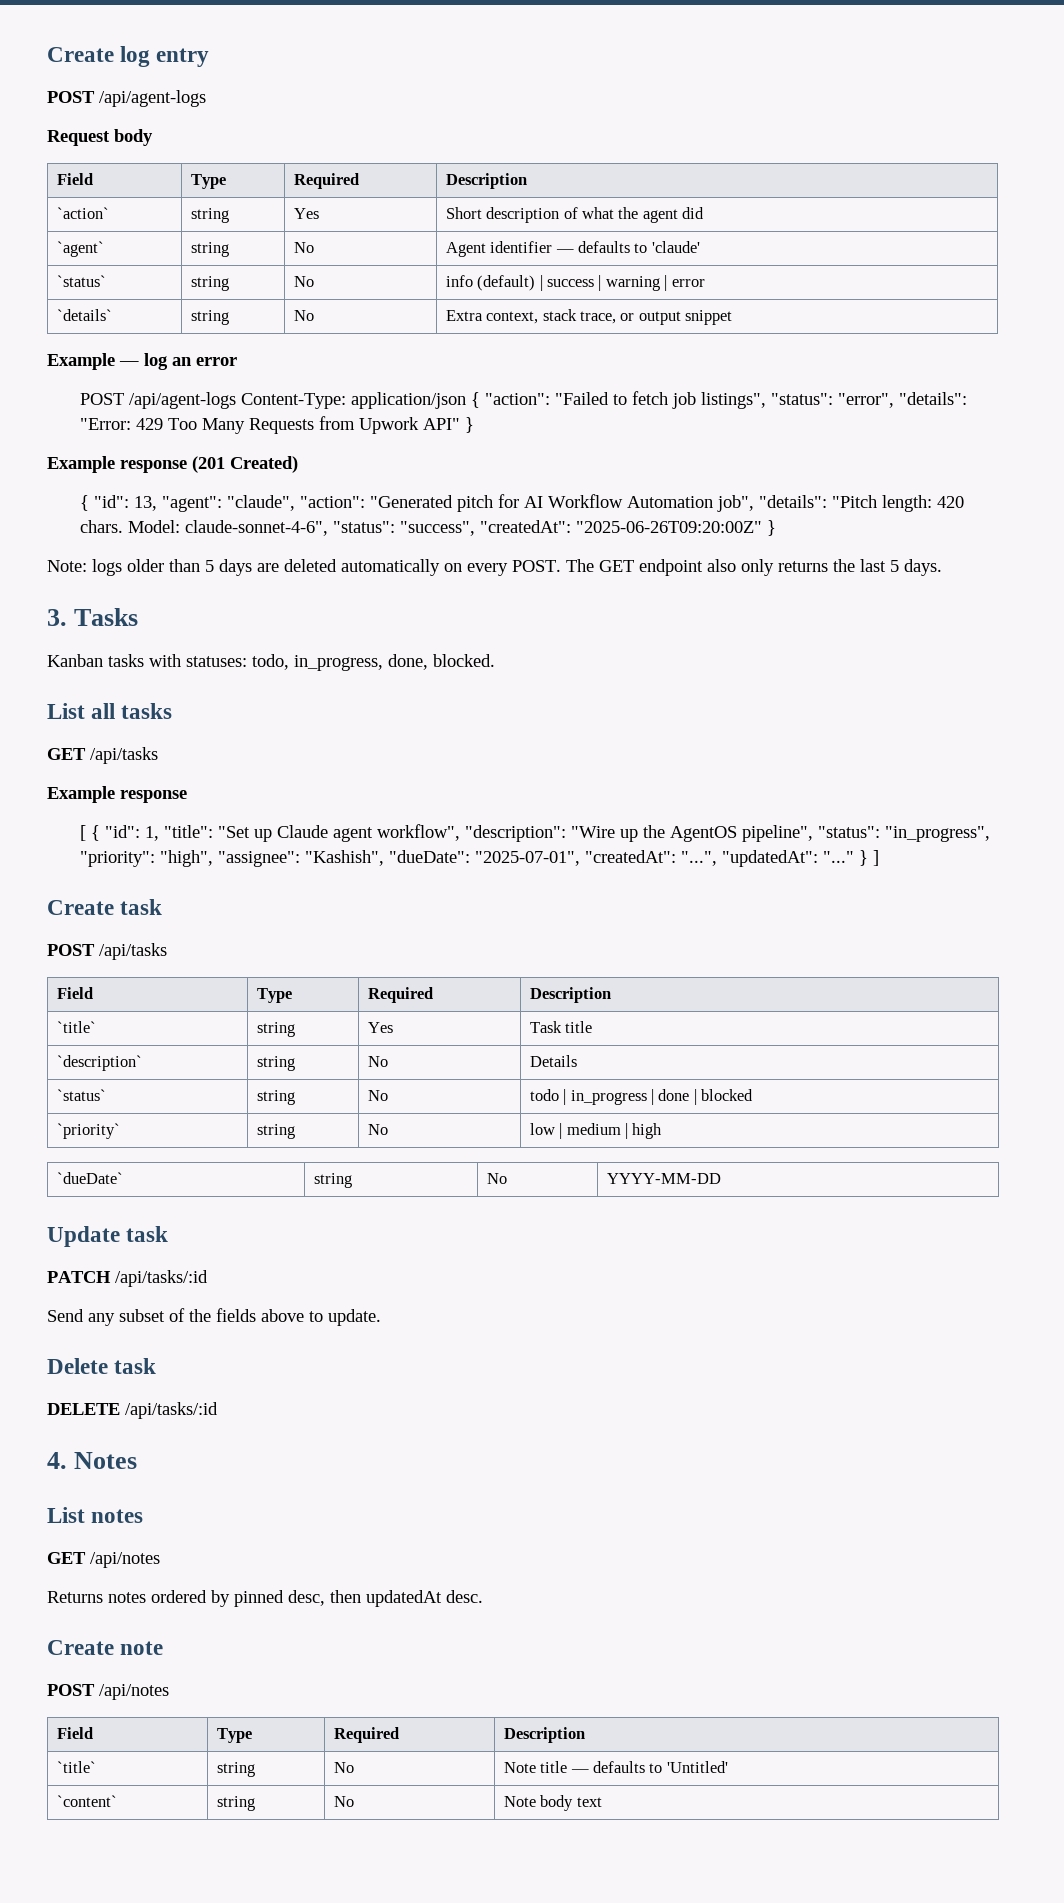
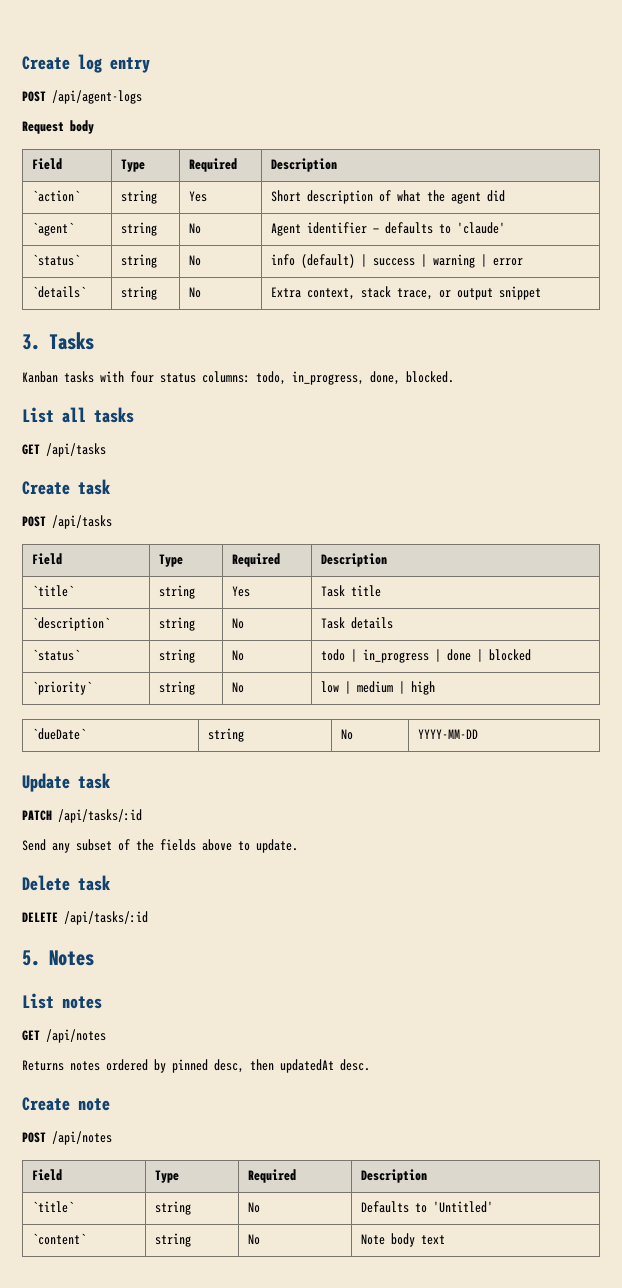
[47,353,237,370] [80,391,968,409] [80,416,475,434] [47,456,298,473] [80,494,965,512] [80,520,777,536] [47,559,942,576] // Example — log an error // POST /api/agent-logs Content-Type: application/json { "action": "Failed to fetch job listings", "status": "error", "details": "Error: 429 Too Many Requests from Upwork API" } // Example response (201 Created) // { "id": 13, "agent": "claude", "action": "Generated pitch for AI Workflow Automation job", "details": "Pitch length: 420 chars. Model: claude-sonnet-4-6", "status": "success", "createdAt": "2025-06-26T09:20:00Z" } // Note: logs older than 5 days are deleted automatically on every POST. The GET endpoint also only returns the last 5 days. -> (541, 293) none
[186,656,247,667] statuses: -> [130,371,250,383] four status columns:
[47,786,187,803] [80,824,991,842] [80,850,880,867] // Example response // [ { "id": 1, "title": "Set up Claude agent workflow", "description": "Wire up the AgentOS pipeline", "status": "in_progress", "priority": "high", "assignee": "Kashish", "dueDate": "2025-07-01", "createdAt": "...", "updatedAt": "..." } ] -> (106, 450) none
[529,1055,577,1067] Details -> [320,617,393,629] Task details
[47,1452,67,1469] 4. -> [22,950,40,966] 5.
[503,1761,645,1773] Note title — defaults -> [360,1201,409,1213] Defaults

